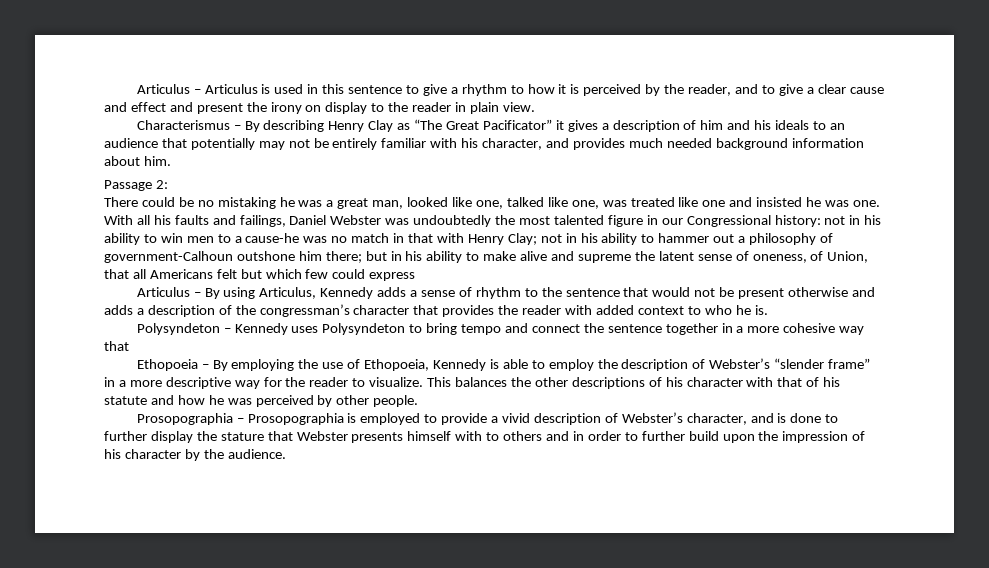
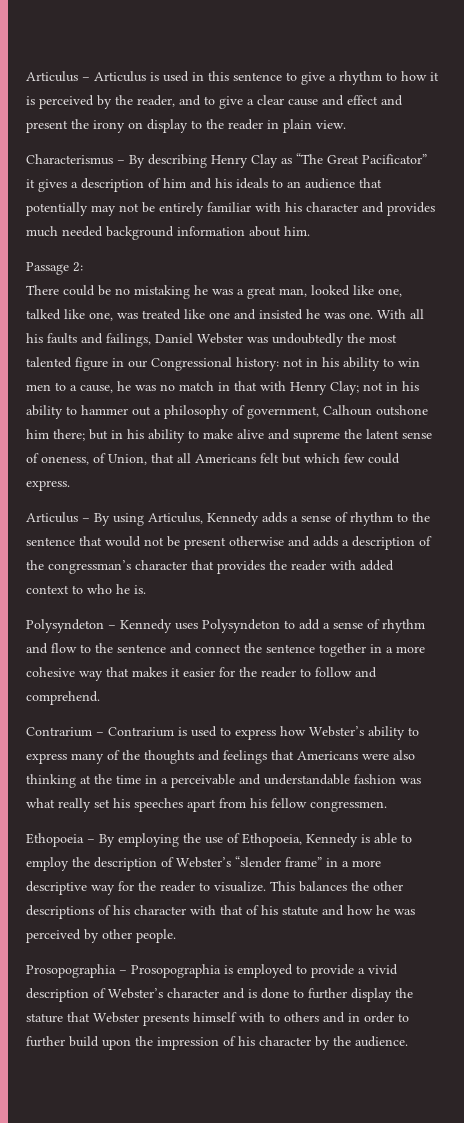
[482,138,543,150] character, -> [306,202,358,212] character
[245,233,300,243] cause-he -> [80,381,131,393] cause, he
[104,251,233,263] government-Calhoun -> [247,405,372,419] government, Calhoun
[369,272,416,281] express -> [26,480,70,491] express.
[426,323,502,335] bring tempo -> [299,619,425,633] [26,643,166,654] add a sense of rhythm and flow to the sentence
(129, 346) none -> [132,667,377,678] [26,691,100,705] [26,726,419,740] [26,750,415,764] [26,774,421,788] [26,798,387,812] makes it easier for the reader to follow and comprehend. // Contrarium – Contrarium is used to express how Webster’s ability to express many of the thoughts and feelings that Americans were also thinking at the time in a perceivable and understandable fashion was what really set his speeches apart from his fellow congressmen.
[686,413,747,425] character, -> [167,988,219,998] character

